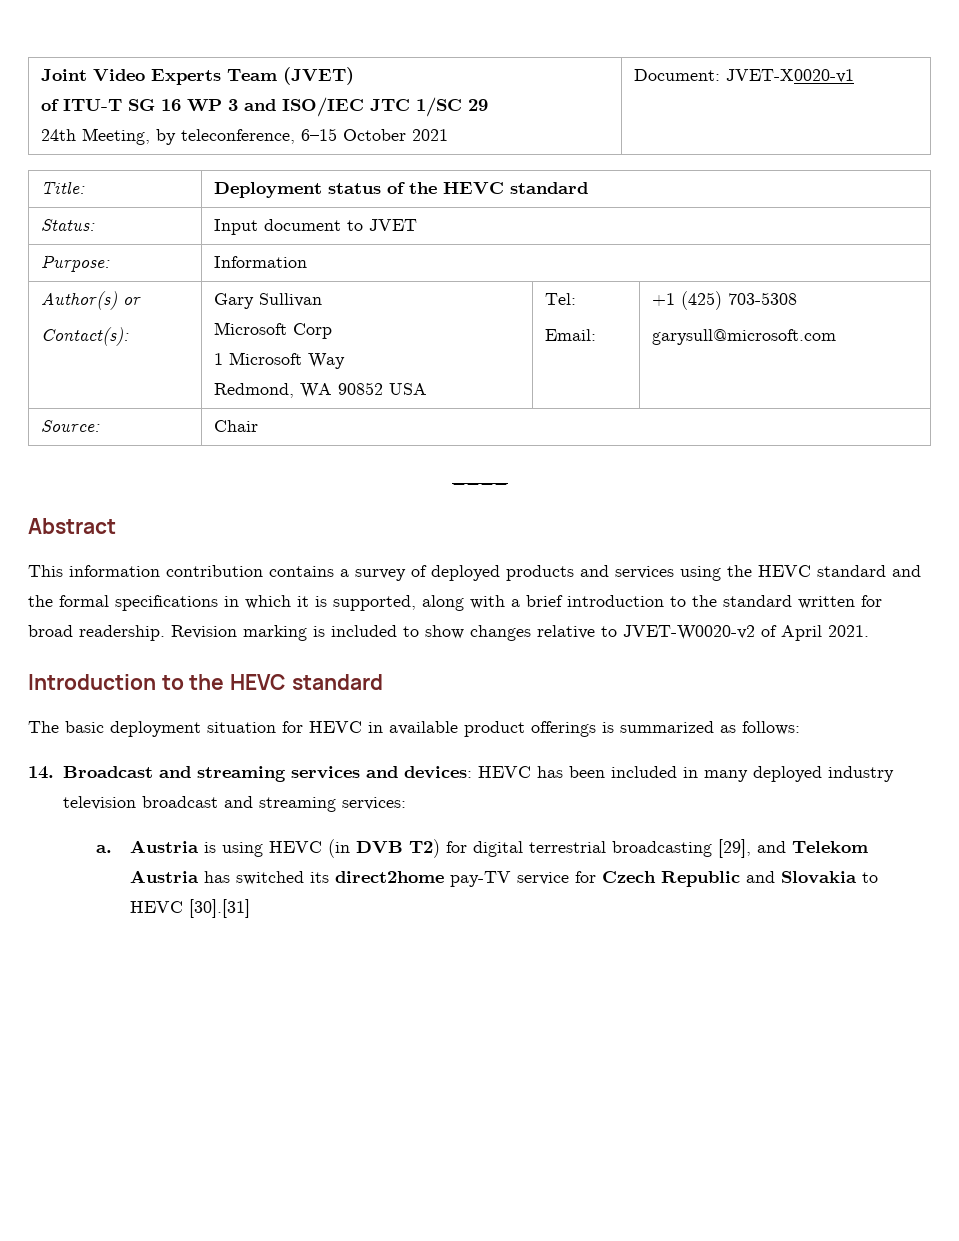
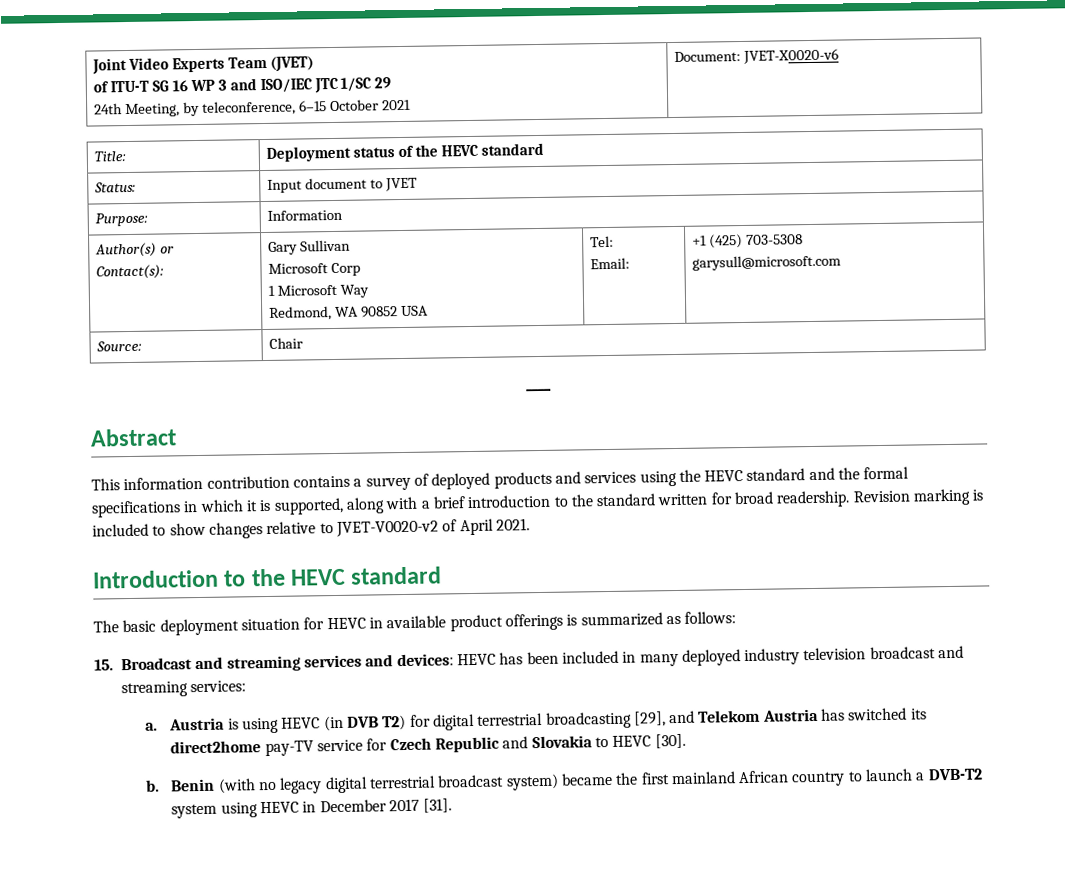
[725,69,854,83] JVET-X0020-v1 -> [743,48,840,64] JVET-X0020-v6
[623,625,755,640] JVET-W0020-v2 -> [335,520,439,537] JVET-V0020-v2
[28,766,54,779] 14. -> [94,659,114,671] 15.
[189,899,251,918] [30].[31] -> [654,733,686,749] [145,768,983,794] [171,798,453,819] [30]. // b. Benin (with no legacy digital terrestrial broadcast system) became the first mainland African country to launch a DVB-T2 system using HEVC in December 2017 [31].

